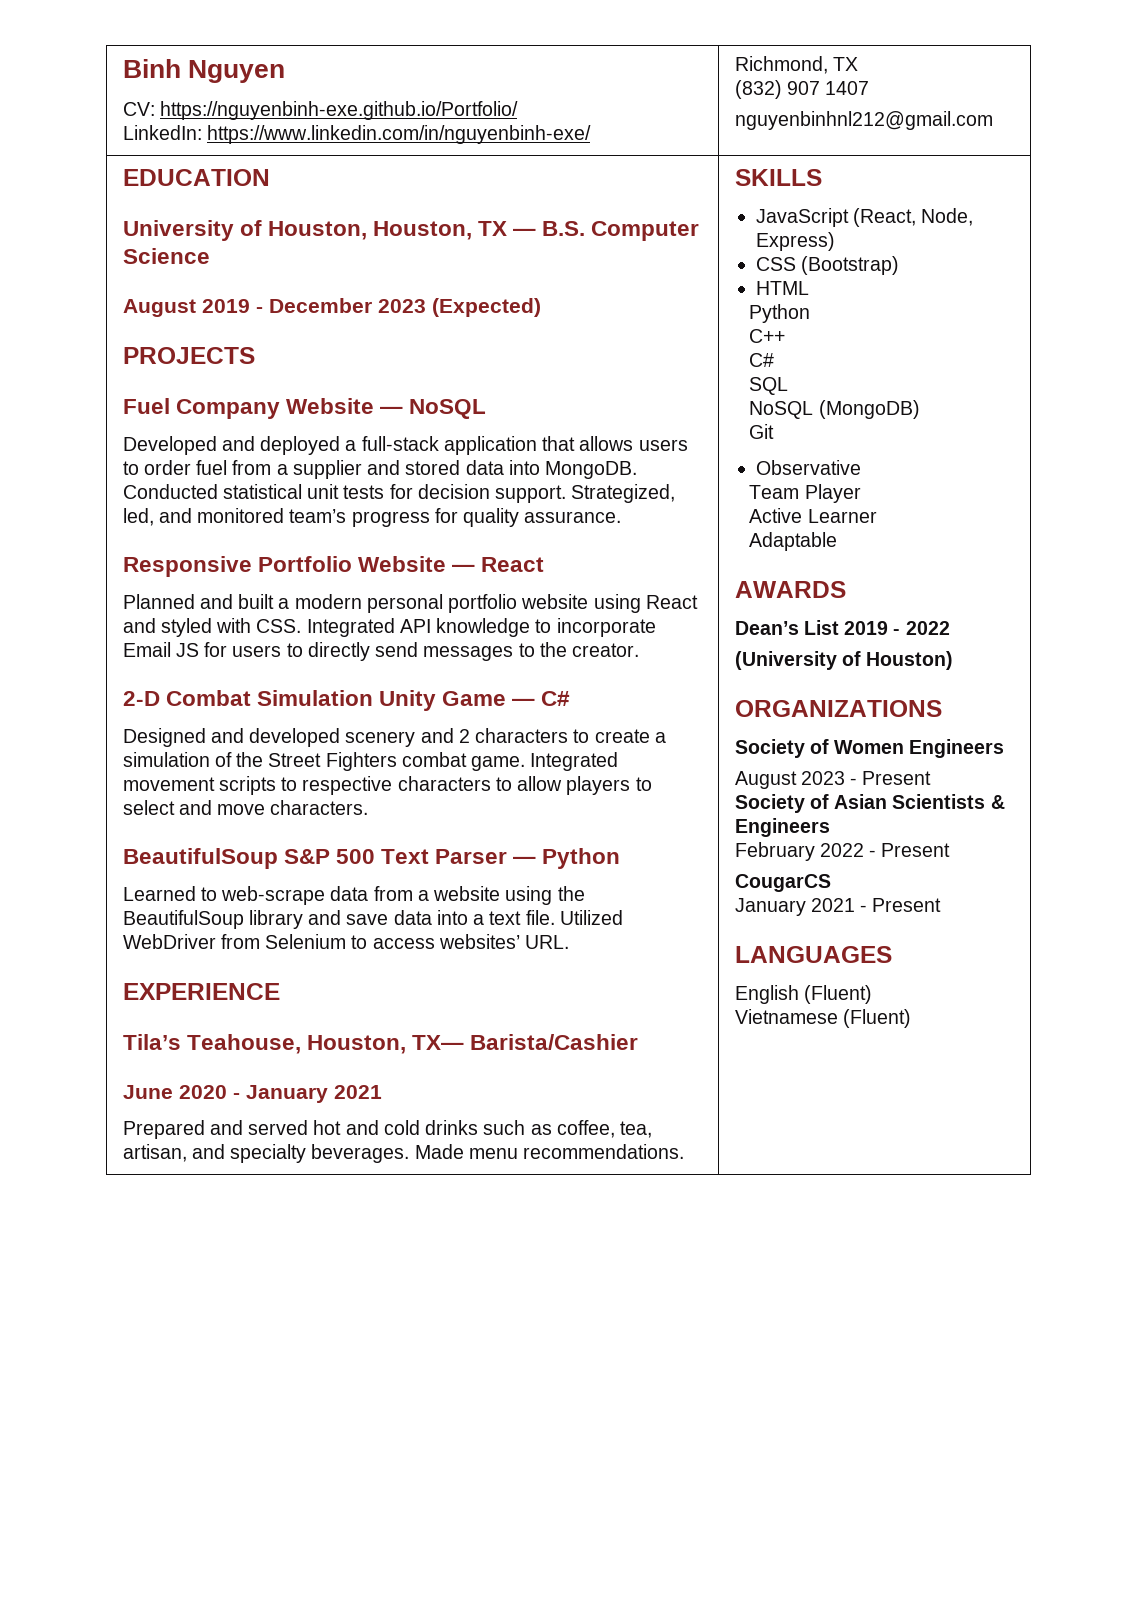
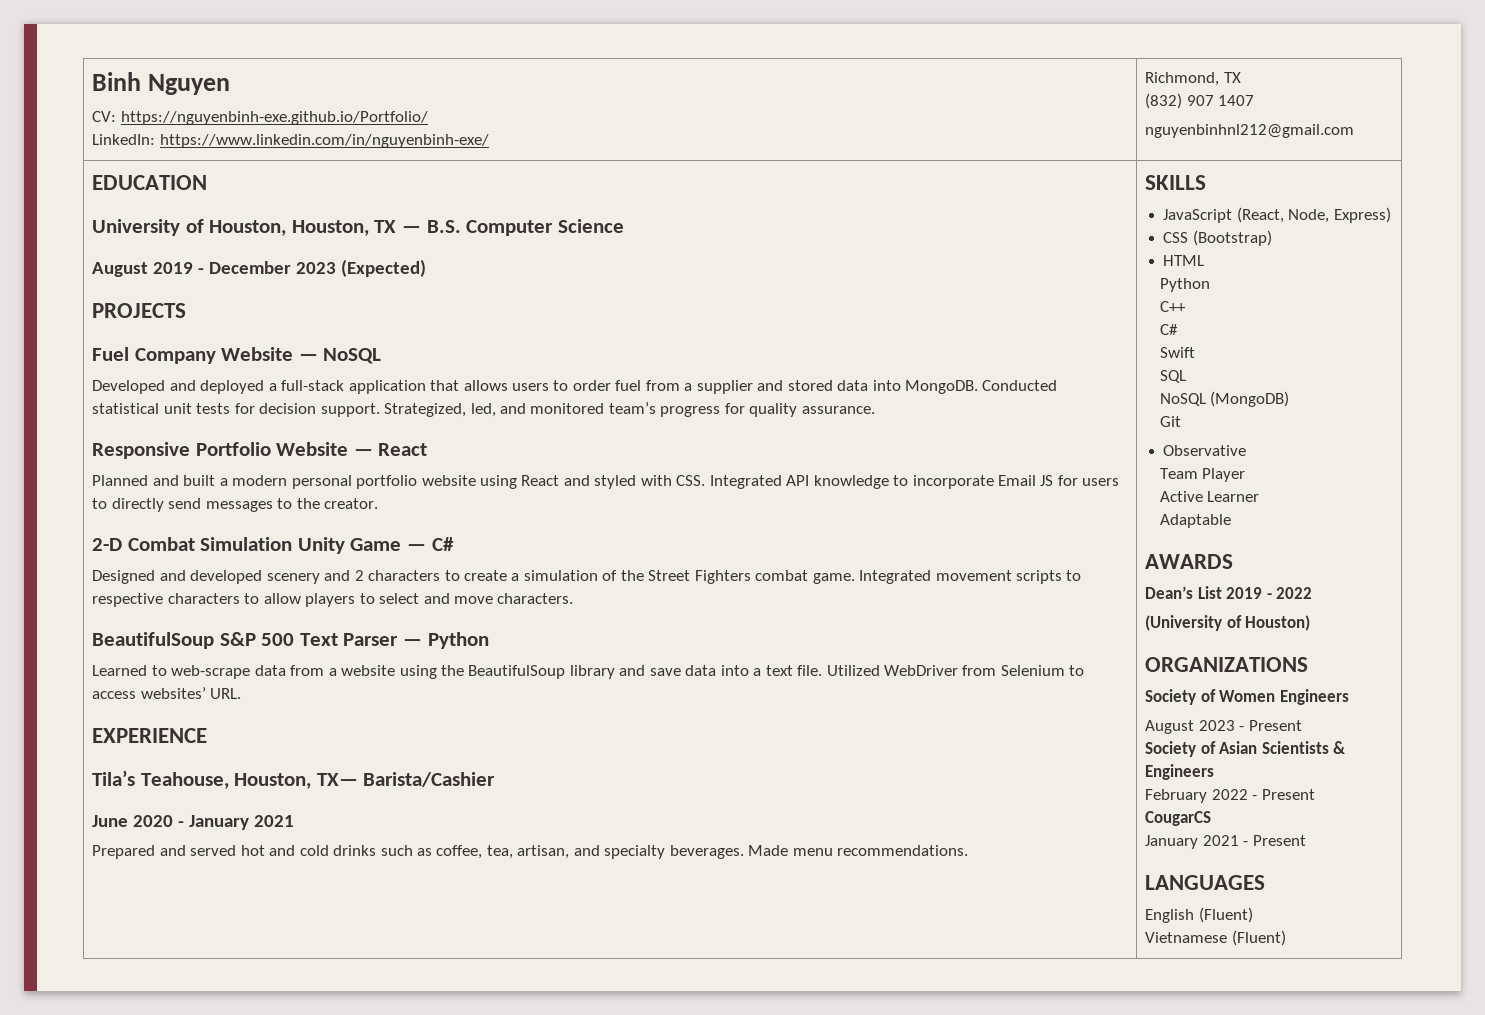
(775, 360) none -> [1159,347,1195,358] // Swift

